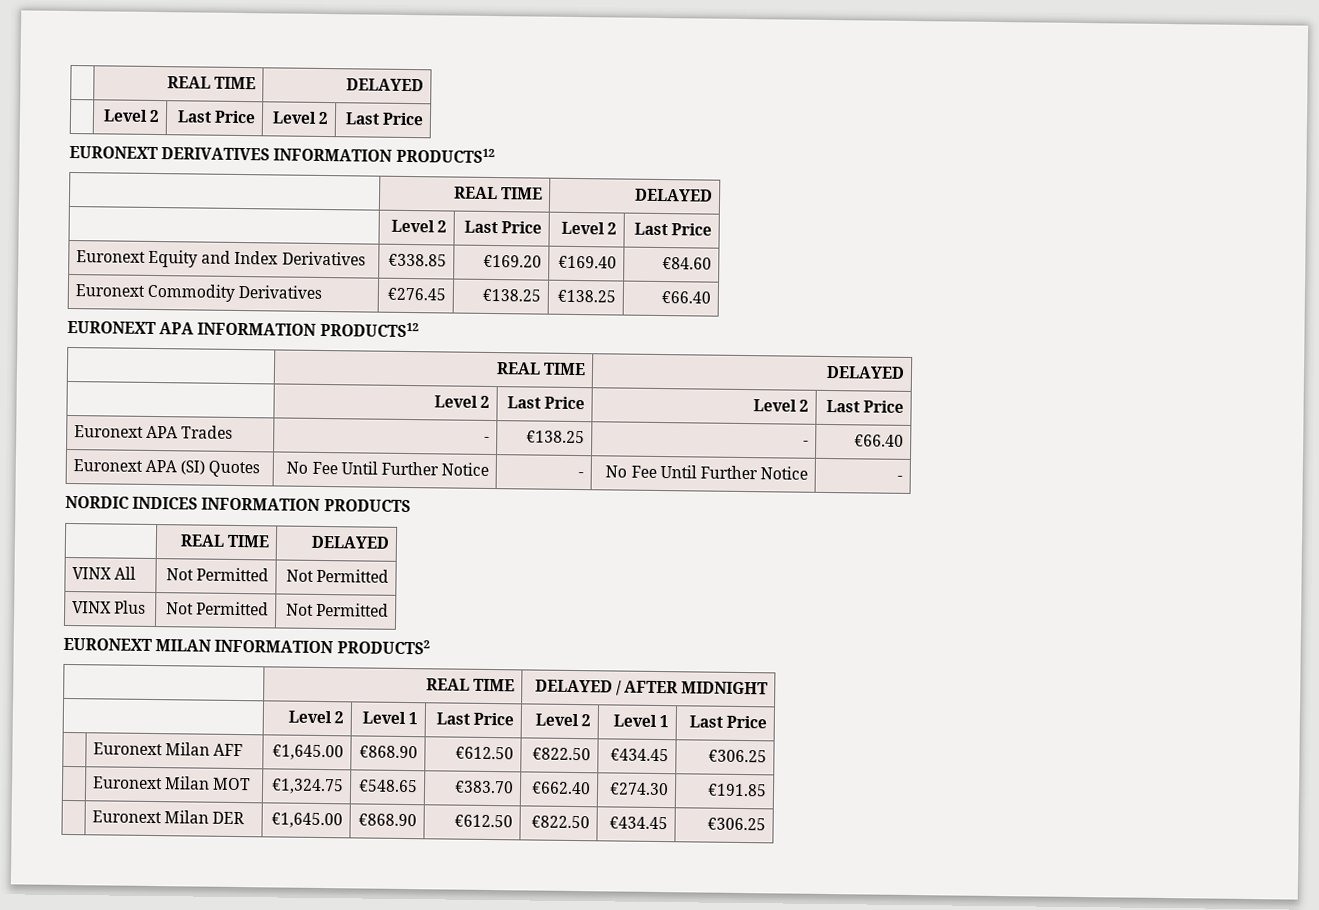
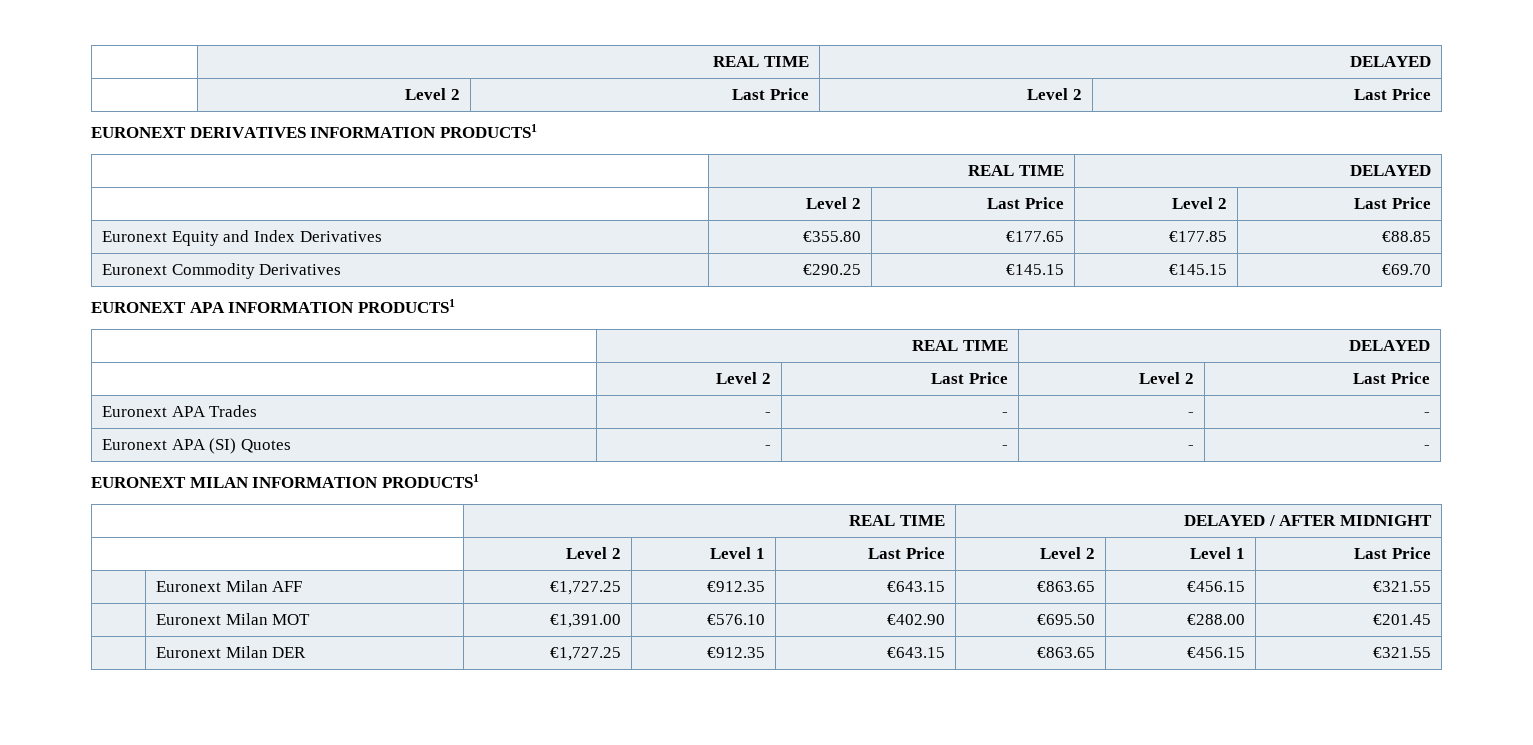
[395,147,495,164] PRODUCTS12 -> [439,124,537,138] PRODUCTS1
[388,253,448,267] [483,254,543,268] [558,255,618,269] [662,257,713,270] €338.85 | €169.20 | €169.40 | €84.60 -> [802,231,861,242] [1005,231,1064,242] [1168,231,1227,242] [1381,231,1431,242] €355.80 | €177.65 | €177.85 | €88.85
[387,287,447,301] [482,288,542,302] [557,289,617,303] [661,291,712,304] €276.45 | €138.25 | €138.25 | €66.40 -> [802,264,861,275] [1005,264,1064,275] [1168,264,1227,275] [1381,264,1431,275] €290.25 | €145.15 | €145.15 | €69.70
[319,321,419,338] PRODUCTS12 -> [357,299,455,313] PRODUCTS1
[526,430,586,444] [803,440,810,446] [854,434,905,447] €138.25 | - | €66.40 -> [1001,412,1008,417] [1187,412,1194,417] [1423,412,1430,417] - | - | -
[286,461,490,476] [578,472,585,478] [605,465,809,480] [897,475,904,481] [65,495,411,513] [179,534,271,548] [311,535,391,549] [71,566,137,580] [165,567,270,582] [285,568,390,583] [71,600,147,614] [165,601,270,616] [285,602,390,617] No Fee Until Further Notice | - | No Fee Until Further Notice | - // NORDIC INDICES INFORMATION PRODUCTS // | REAL TIME | DELAYED // VINX All | Not Permitted | Not Permitted // VINX Plus | Not Permitted | Not Permitted -> [764,445,771,450] [1001,445,1008,450] [1187,445,1194,450] [1423,445,1430,450] - | - | - | -
[336,639,430,655] PRODUCTS2 -> [381,474,479,488] PRODUCTS1
[272,744,345,761] [359,745,419,759] [455,746,515,760] [532,747,592,761] [610,748,670,762] [708,749,768,763] [92,776,252,791] [271,778,345,795] [358,779,419,793] [454,780,515,794] [531,781,592,795] [609,782,670,796] [707,783,768,797] [91,810,246,825] [271,812,344,829] [358,813,418,827] [454,814,514,828] [531,815,591,829] [609,816,669,830] [707,817,767,831] €1,645.00 | €868.90 | €612.50 | €822.50 | €434.45 | €306.25 // | Euronext Milan MOT | €1,324.75 | €548.65 | €383.70 | €662.40 | €274.30 | €191.85 // | Euronext Milan DER | €1,645.00 | €868.90 | €612.50 | €822.50 | €434.45 | €306.25 -> [549,581,621,595] [706,581,765,592] [886,581,945,592] [1036,581,1095,592] [1186,581,1245,592] [1372,581,1431,592] [156,613,311,625] [549,614,621,628] [706,614,765,625] [886,614,945,625] [1036,614,1095,625] [1186,614,1245,625] [1372,614,1431,625] [156,646,307,658] [549,647,621,661] [706,647,765,658] [886,647,945,658] [1036,647,1095,658] [1186,647,1245,658] [1372,647,1431,658] €1,727.25 | €912.35 | €643.15 | €863.65 | €456.15 | €321.55 // | Euronext Milan MOT | €1,391.00 | €576.10 | €402.90 | €695.50 | €288.00 | €201.45 // | Euronext Milan DER | €1,727.25 | €912.35 | €643.15 | €863.65 | €456.15 | €321.55

